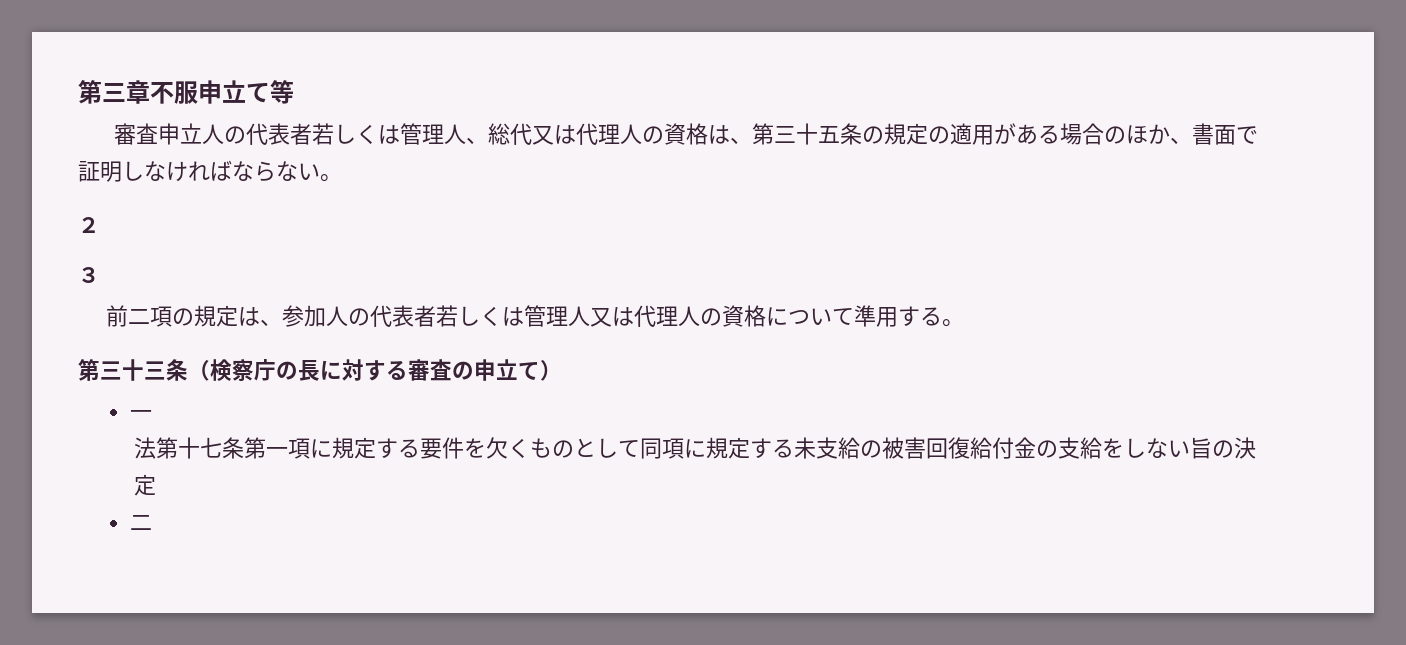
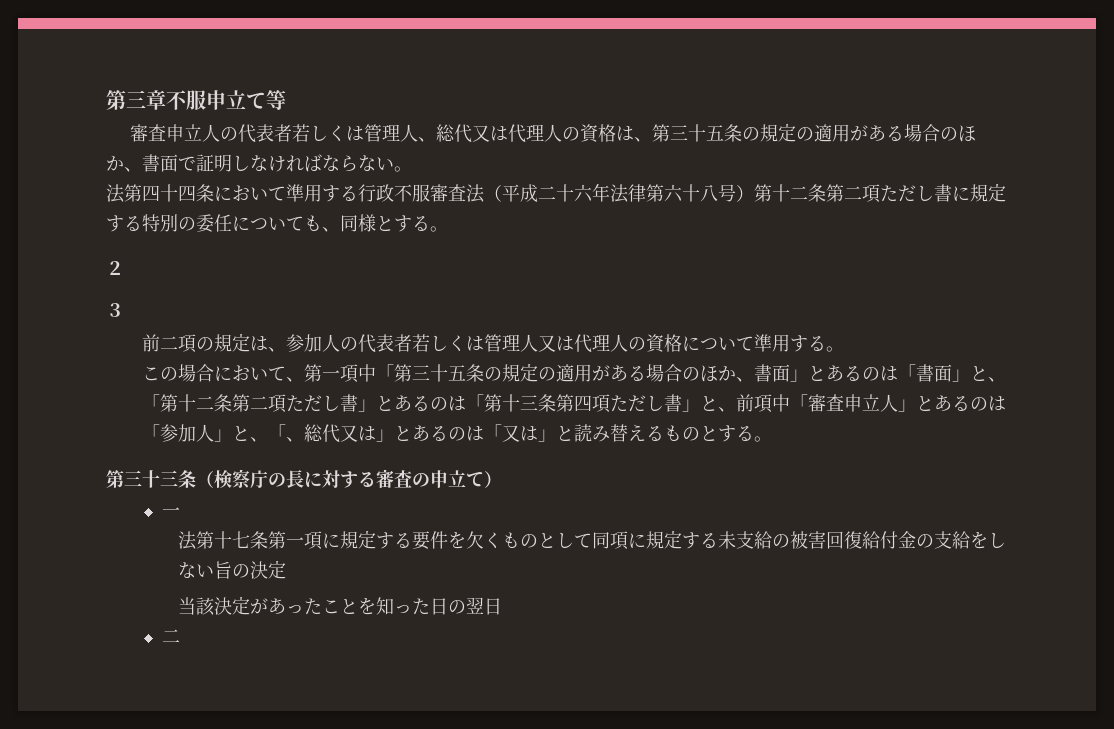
(342, 178) none -> [106,183,1006,203] [106,214,448,233] // 法第四十四条において準用する行政不服審査法（平成二十六年法律第六十八号）第十二条第二項ただし書に規定する特別の委任についても、同様とする。
(964, 323) none -> [141,363,1006,383] [141,394,1006,413] [141,424,772,443] // この場合において、第一項中「第三十五条の規定の適用がある場合のほか、書面」とあるのは「書面」と、「第十二条第二項ただし書」とあるのは「第十三条第四項ただし書」と、前項中「審査申立人」とあるのは「参加人」と、「、総代又は」とあるのは「又は」と読み替えるものとする。
(156, 485) none -> [177,596,502,616] // 当該決定があったことを知った日の翌日

